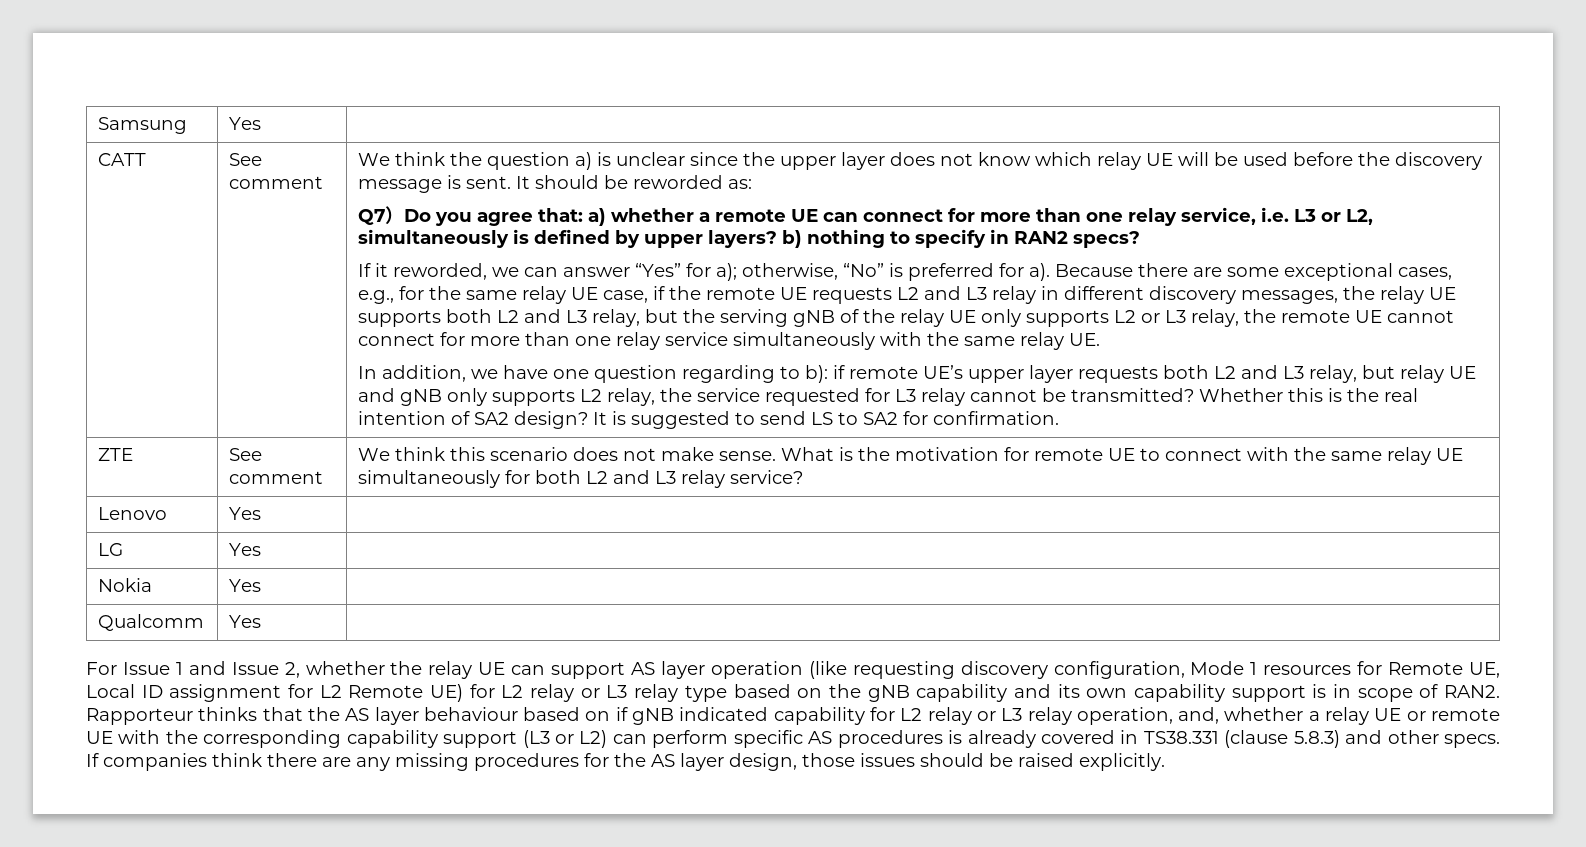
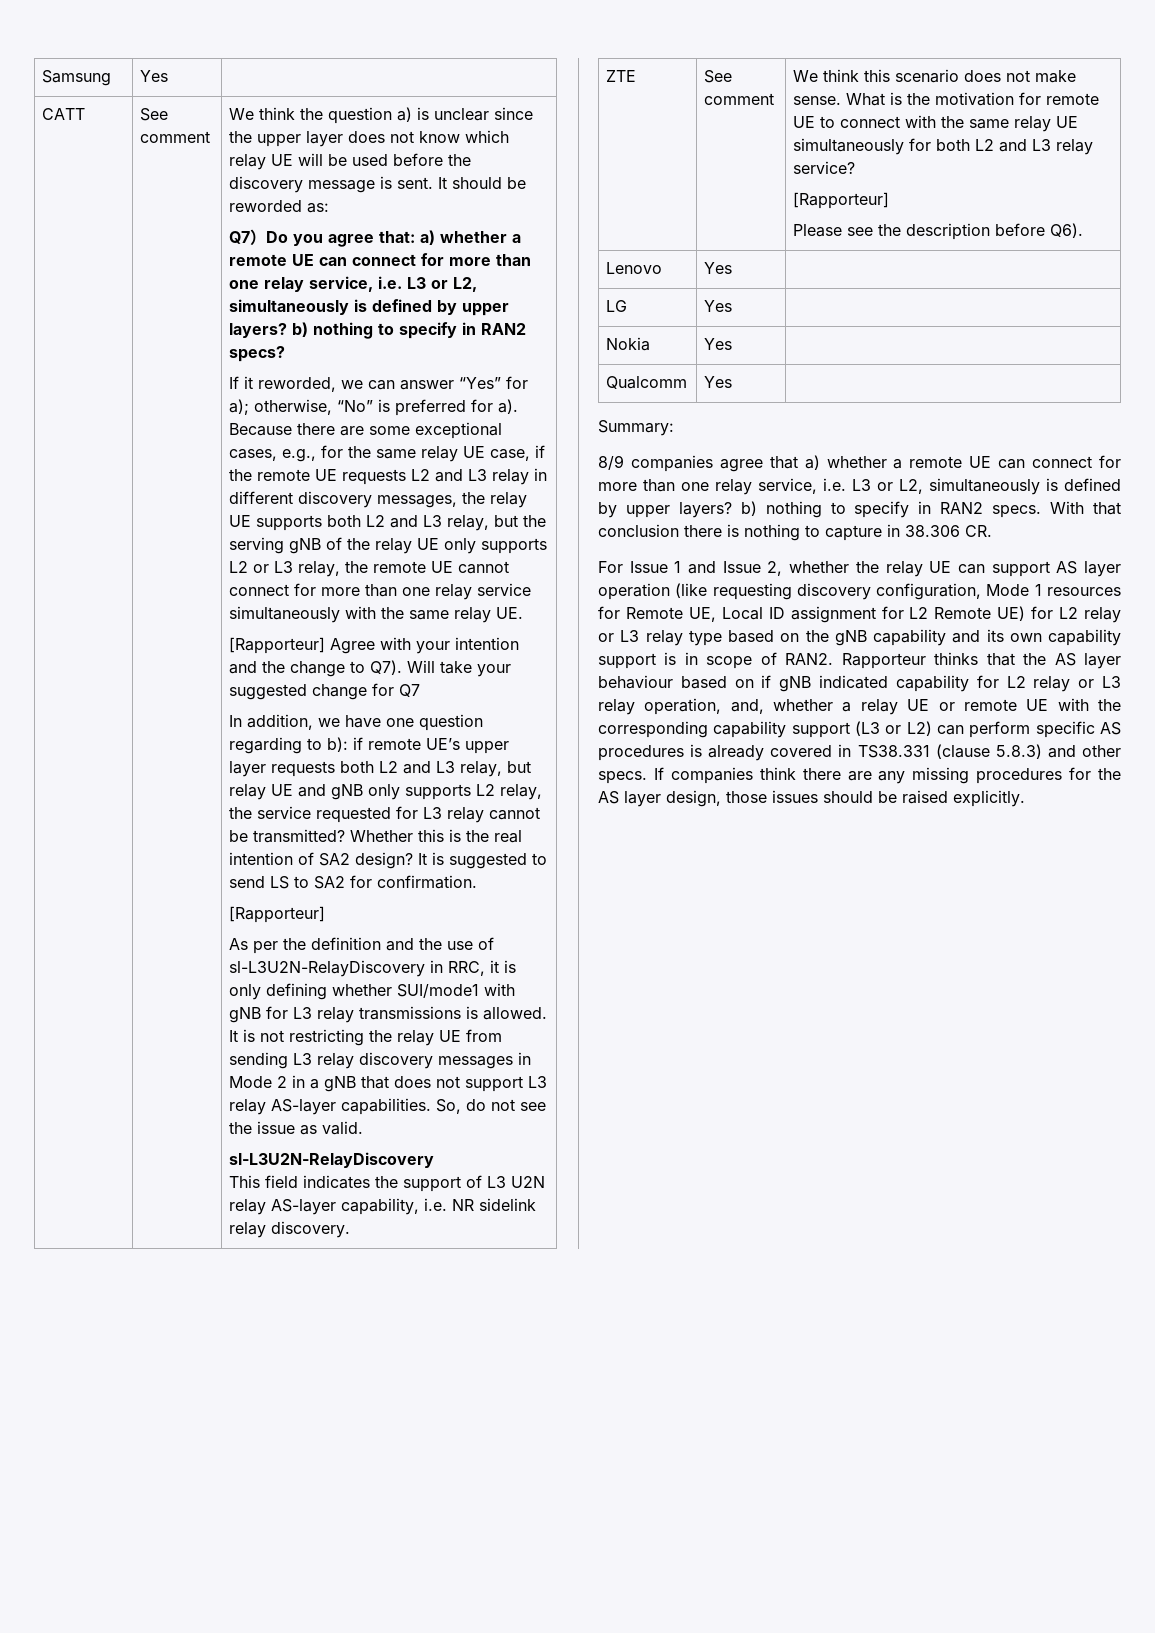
(1101, 339) none -> [229,637,520,654] [229,660,512,677] [229,683,421,700] // [Rapporteur] Agree with your intention and the change to Q7). Will take your suggested change for Q7
(1060, 418) none -> [229,906,326,923] [229,937,495,954] [229,960,517,977] [229,983,516,1000] [229,1006,548,1023] [229,1029,503,1046] [229,1052,532,1069] [229,1075,548,1092] [229,1098,547,1115] [229,1121,364,1135] [229,1152,435,1168] [229,1175,546,1192] [229,1198,537,1215] [229,1221,351,1238] // [Rapporteur] // As per the definition and the use of sl-L3U2N-RelayDiscovery in RRC, it is only defining whether SUI/mode1 with gNB for L3 relay transmissions is allowed. It is not restricting the relay UE from sending L3 relay discovery messages in Mode 2 in a gNB that does not support L3 relay AS-layer capabilities. So, do not see the issue as valid. // sl-L3U2N-RelayDiscovery // This field indicates the support of L3 U2N relay AS-layer capability, i.e. NR sidelink relay discovery.
(804, 477) none -> [793,192,890,209] [793,223,1084,240] // [Rapporteur] // Please see the description before Q6).
(262, 621) none -> [598,420,674,436] [598,455,1121,472] [598,478,1121,495] [598,501,1121,518] [598,524,992,541] // Summary: // 8/9 companies agree that a) whether a remote UE can connect for more than one relay service, i.e. L3 or L2, simultaneously is defined by upper layers? b) nothing to specify in RAN2 specs. With that conclusion there is nothing to capture in 38.306 CR.

